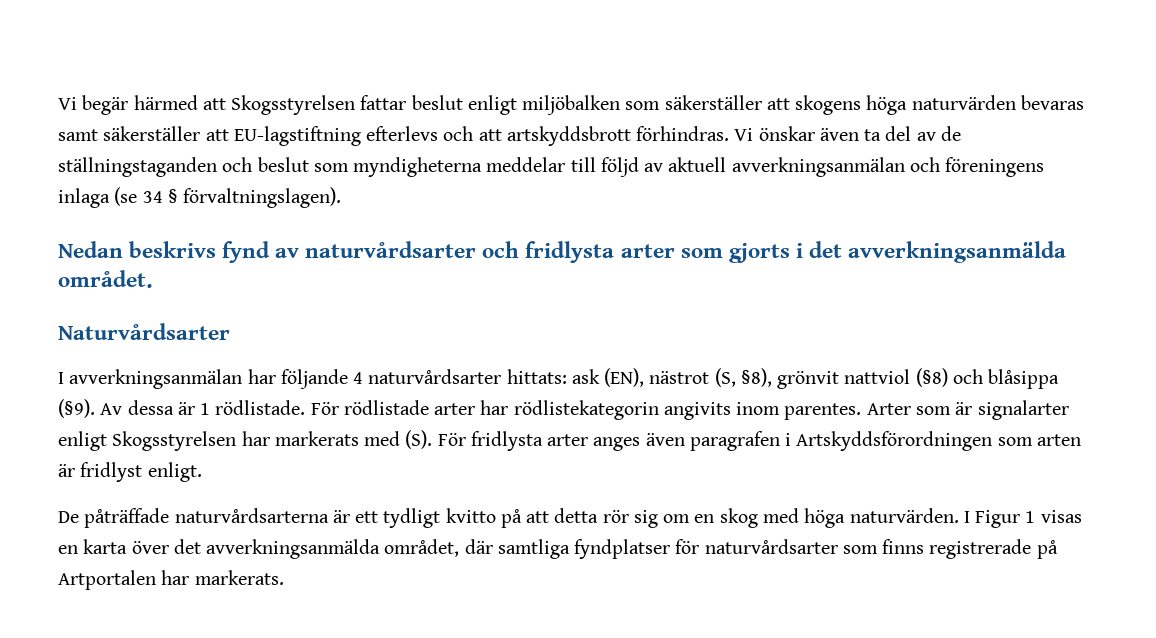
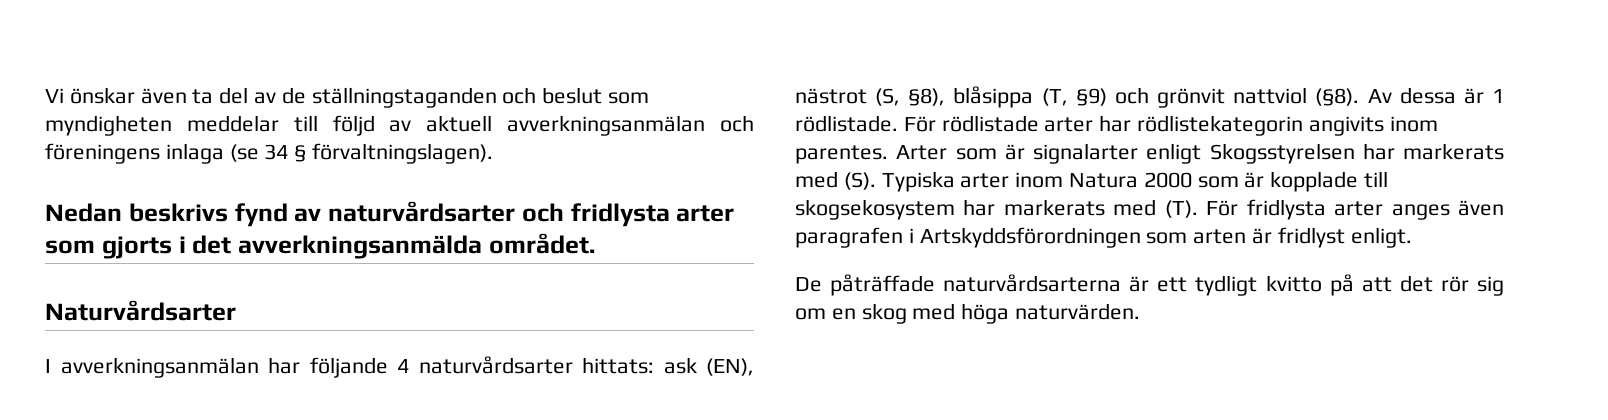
[58,95,1084,115] [58,126,754,146] Vi begär härmed att Skogsstyrelsen fattar beslut enligt miljöbalken som säkerställer att skogens höga naturvärden bevaras samt säkerställer att EU-lagstiftning efterlevs och att artskyddsbrott förhindras. Vi -> [45,88,64,103] Vi
[353,157,483,177] myndigheterna -> [45,115,172,136] myndigheten
[777,368,1060,389] [58,399,95,418] grönvit nattviol (§8) och blåsippa (§9). -> [953,86,1360,108] blåsippa (T, §9) och grönvit nattviol (§8).
(433, 439) none -> [881,171,1389,192] [795,199,1198,220] Typiska arter inom Natura 2000 som är kopplade till skogsekosystem har markerats med (T).
[554,508,599,523] detta -> [1399,275,1433,292] det
[963,510,1082,528] [58,539,1058,559] [58,570,284,590] I Figur 1 visas en karta över det avverkningsanmälda området, där samtliga fyndplatser för naturvårdsarter som finns registrerade på Artportalen har markerats. -> (1141, 311) none

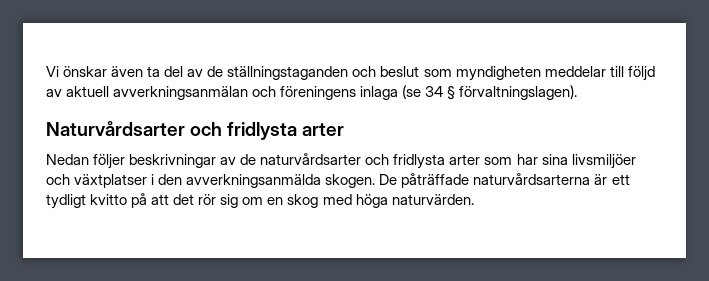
[45,203,322,227] Nedan beskrivs fynd av -> [46,121,345,140] [46,154,257,169] Naturvårdsarter och fridlysta arter // Nedan följer beskrivningar av de
[101,233,595,259] [45,300,236,321] [45,356,754,378] [795,86,1504,108] [795,115,1438,136] [795,143,1504,164] [795,171,1389,192] [795,199,1504,220] [795,227,1412,248] gjorts i det avverkningsanmälda området. // Naturvårdsarter // I avverkningsanmälan har följande 4 naturvårdsarter hittats: ask (EN), nästrot (S, §8), blåsippa (T, §9) och grönvit nattviol (§8). Av dessa är 1 rödlistade. För rödlistade arter har rödlistekategorin angivits inom parentes. Arter som är signalarter enligt Skogsstyrelsen har markerats med (S). Typiska arter inom Natura 2000 som är kopplade till skogsekosystem har markerats med (T). För fridlysta arter anges även paragrafen i Artskyddsförordningen som arten är fridlyst enligt. // -> [516,154,636,169] [46,174,376,188] har sina livsmiljöer och växtplatser i den avverkningsanmälda skogen.

